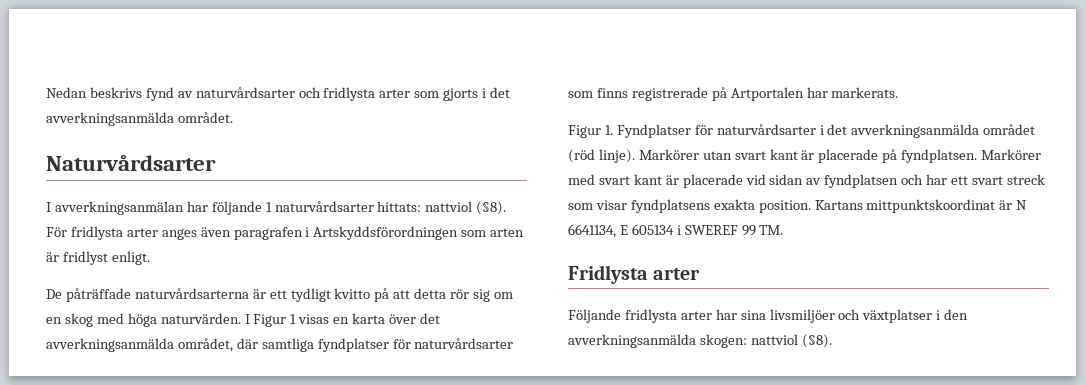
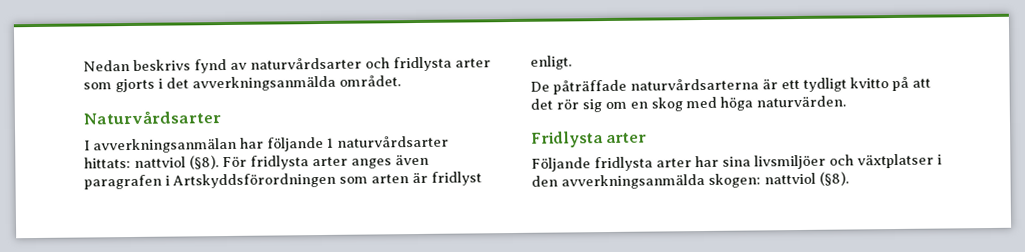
[414,288,447,299] detta -> [530,98,553,110] det
[244,313,440,327] [46,338,514,352] [568,87,899,101] [568,124,1036,138] [568,149,1042,163] [568,174,1045,188] [568,199,1028,213] [568,224,784,238] I Figur 1 visas en karta över det avverkningsanmälda området, där samtliga fyndplatser för naturvårdsarter som finns registrerade på Artportalen har markerats. // Figur 1. Fyndplatser för naturvårdsarter i det avverkningsanmälda området (röd linje). Markörer utan svart kant är placerade på fyndplatsen. Markörer med svart kant är placerade vid sidan av fyndplatsen och har ett svart streck som visar fyndplatsens exakta position. Kartans mittpunktskoordinat är N 6641134, E 605134 i SWEREF 99 TM. -> (846, 101) none

